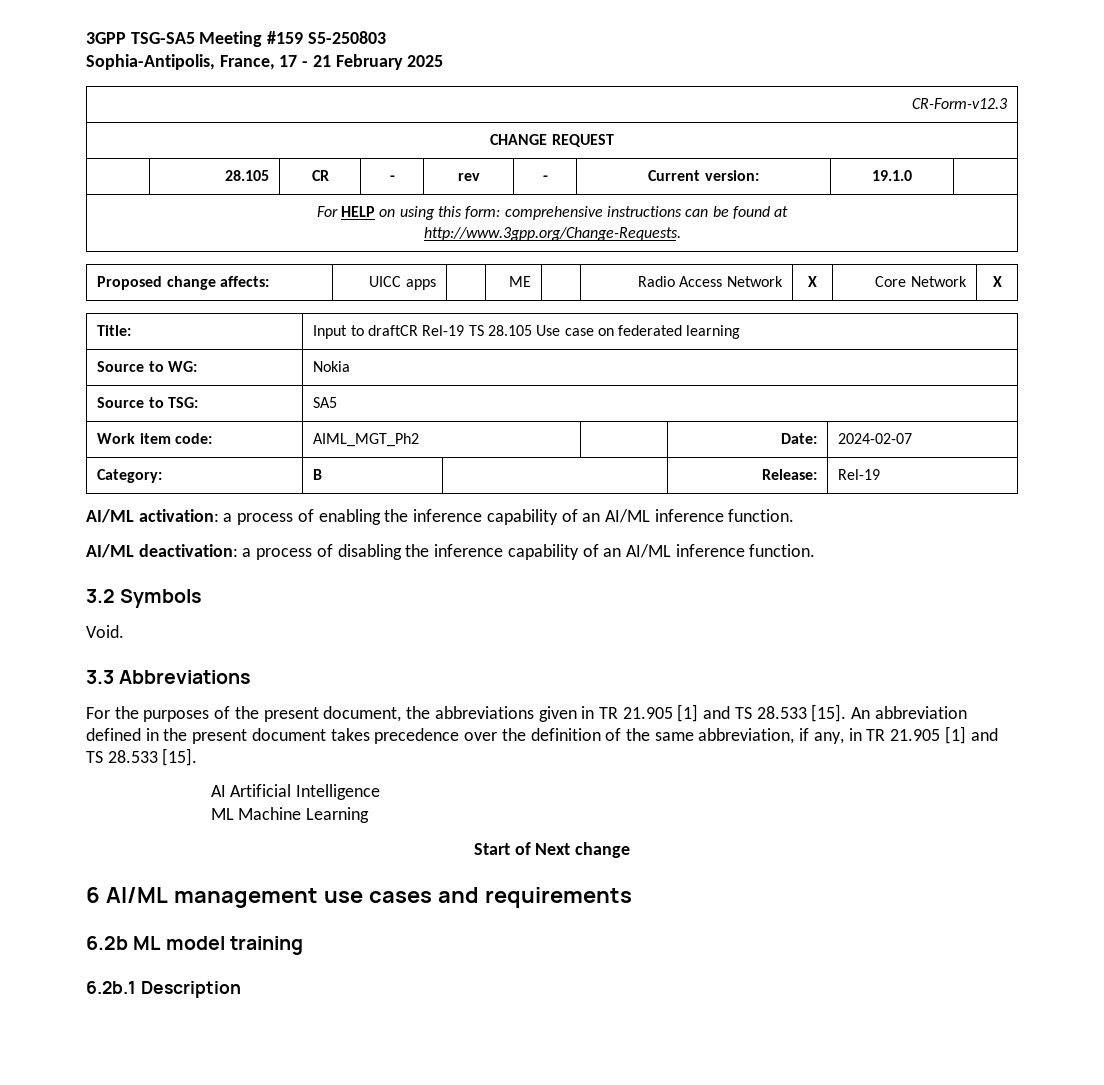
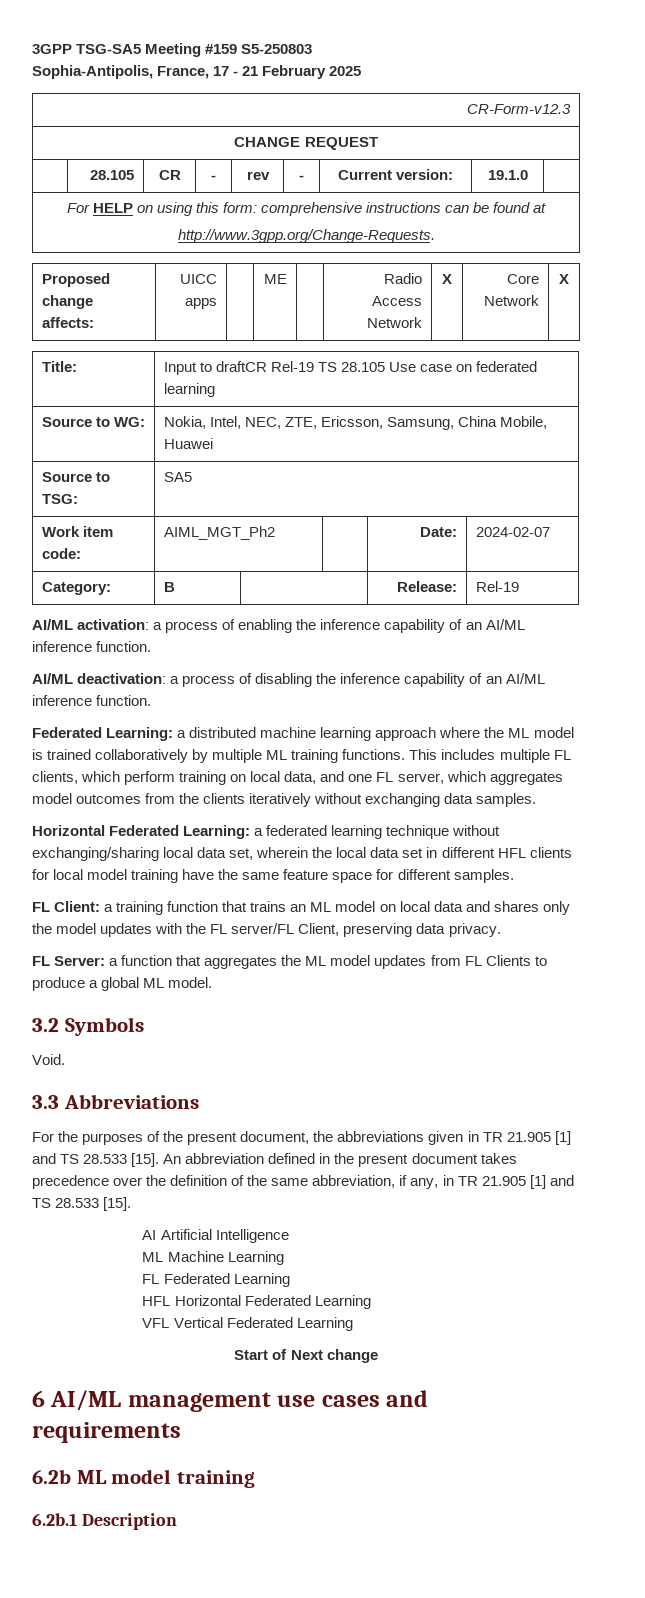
[313,361,351,372] Nokia -> [163,416,547,430] [163,438,213,449] Nokia, Intel, NEC, ZTE, Ericsson, Samsung, China Mobile, Huawei
(816, 550) none -> [32,727,574,741] [32,749,571,763] [32,771,563,785] [32,793,537,807] [32,825,501,839] [32,847,572,861] [32,869,514,883] [32,901,570,915] [32,923,501,937] [32,955,547,969] [32,977,213,991] // Federated Learning: a distributed machine learning approach where the ML model is trained collaboratively by multiple ML training functions. This includes multiple FL clients, which perform training on local data, and one FL server, which aggregates model outcomes from the clients iteratively without exchanging data samples. // Horizontal Federated Learning: a federated learning technique without exchanging/sharing local data set, wherein the local data set in different HFL clients for local model training have the same feature space for different samples. // FL Client: a training function that trains an ML model on local data and shares only the model updates with the FL server/FL Client, preserving data privacy. // FL Server: a function that aggregates the ML model updates from FL Clients to produce a global ML model.
(370, 815) none -> [142,1273,290,1287] [142,1295,371,1309] [142,1317,353,1331] // FL Federated Learning // HFL Horizontal Federated Learning // VFL Vertical Federated Learning

